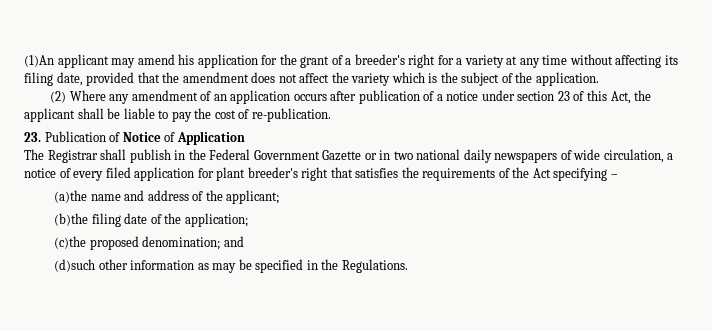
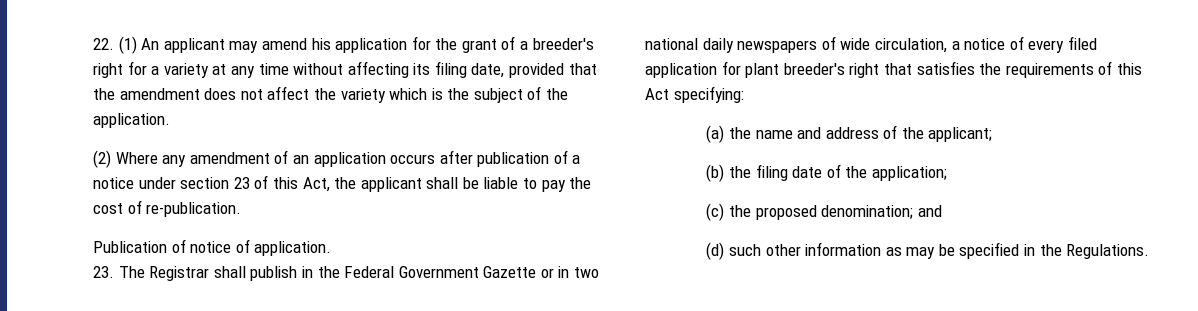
[24,55,54,67] (1)An -> [93,36,160,54] 22. (1) An
[24,132,41,142] 23. -> (242, 209) none
[122,131,245,145] Notice of Application // -> [190,239,332,256] [93,266,114,278] notice of application. // 23.
[512,167,618,181] [54,190,88,203] the Act specifying – // (a)the -> [1116,63,1142,75] [645,86,744,103] [706,125,751,143] this Act specifying: // (a) the
[54,213,89,226] (b)the -> [706,164,751,182] (b) the
[54,236,87,249] (c)the -> [706,203,751,221] (c) the
[54,259,96,272] (d)such -> [706,242,761,260] (d) such

